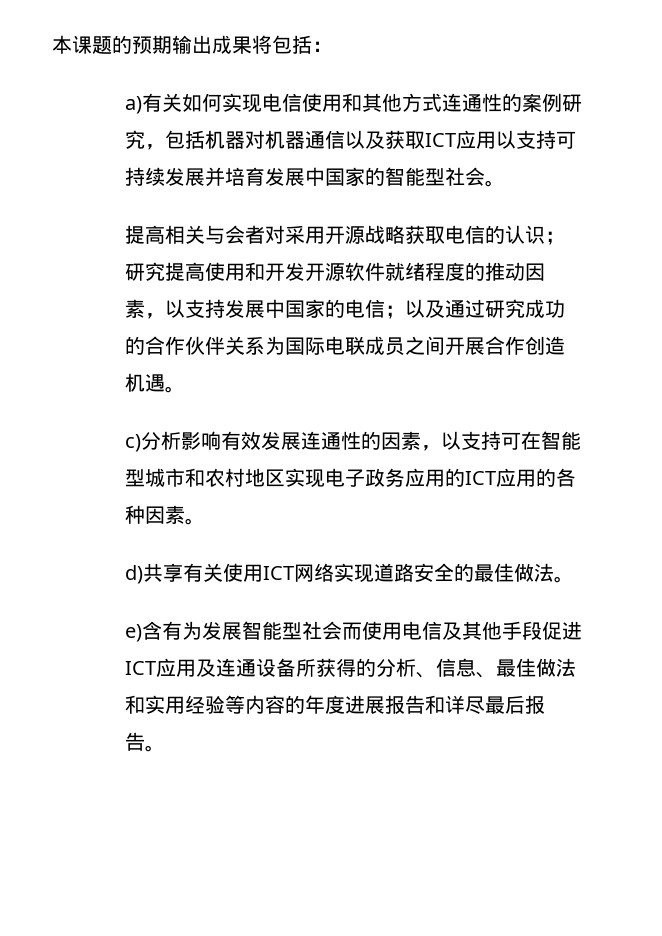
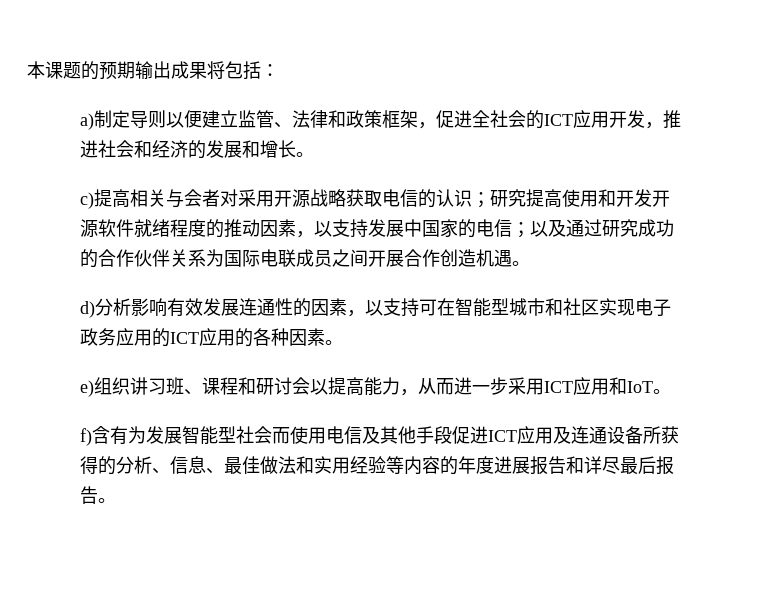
[142,93,583,113] [125,130,577,150] [125,167,506,187] 有关如何实现电信使用和其他方式连通性的案例研究，包括机器对机器通信以及获取ICT应用以支持可持续发展并培育发展中国家的智能型社会。 // -> [93,110,681,129] [79,140,314,159] [79,192,94,209] 制定导则以便建立监管、法律和政策框架，促进全社会的ICT应用开发，推进社会和经济的发展和增长。 // c)
[125,434,142,452] c) -> [79,301,95,318] d)
[205,468,266,487] 农村地 -> [562,298,581,316] 社
[125,563,575,584] [125,624,143,642] d)共享有关使用ICT网络实现道路安全的最佳做法。 // e) -> [79,377,671,397] [79,428,92,446] e)组织讲习班、课程和研讨会以提高能力，从而进一步采用ICT应用和IoT。 // f)

